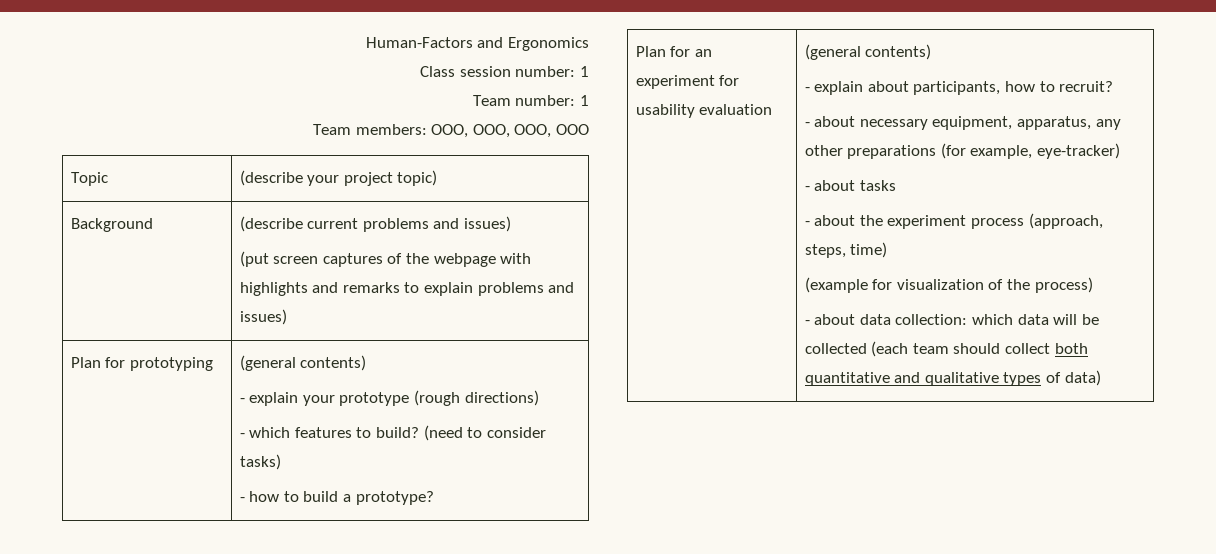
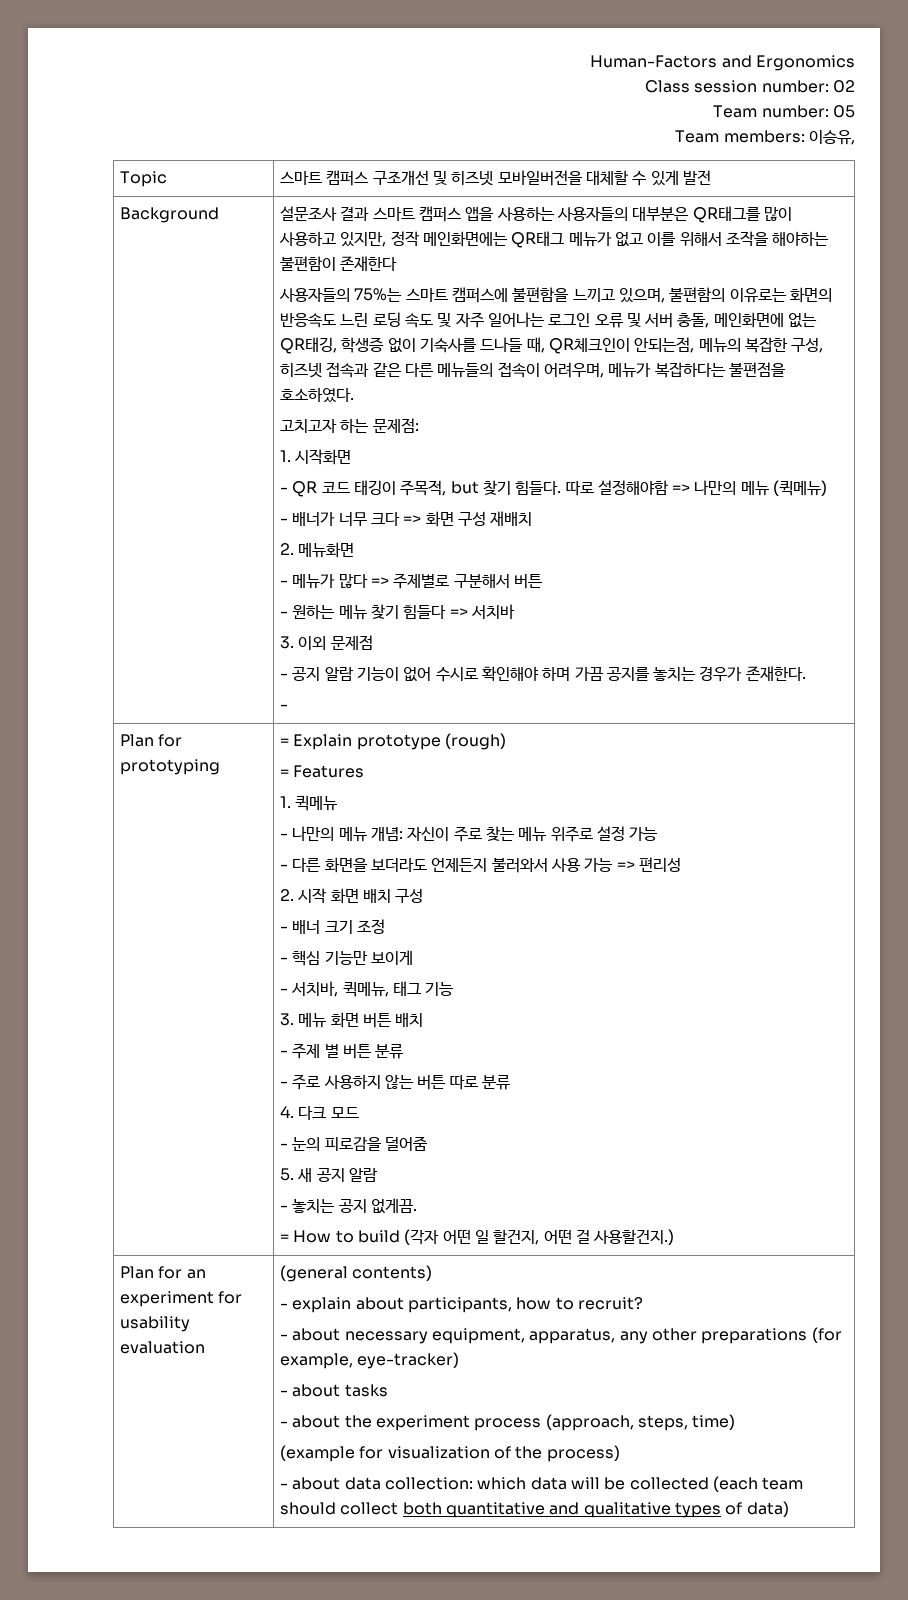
[580,66,589,77] 1 -> [833,80,856,93] 02
[580,95,589,106] 1 -> [833,105,856,118] 05
[431,124,589,138] [70,172,108,186] [239,170,438,186] [70,218,153,232] [239,216,511,232] [239,251,532,267] [239,282,575,296] [239,309,287,325] [70,357,213,371] [239,355,367,371] [239,390,539,406] [239,425,546,441] [239,454,281,470] [239,491,434,505] OOO, OOO, OOO, OOO // Topic | (describe your project topic) // Background | (describe current problems and issues) // (put screen captures of the webpage with highlights and remarks to explain problems and issues) // Plan for prototyping | (general contents) // - explain your prototype (rough directions) // - which features to build? (need to consider tasks) // - how to build a prototype? -> [809,130,856,145] [119,171,167,187] [279,170,711,186] [119,207,219,223] [279,206,792,223] [278,231,830,248] [279,256,398,271] [278,287,832,303] [279,312,818,328] [279,337,824,354] [279,362,786,378] [279,387,354,403] [279,418,419,433] [279,449,352,465] [279,480,828,497] [279,511,533,527] [279,542,355,558] [279,573,543,589] [279,604,515,620] [279,635,373,650] [279,666,806,682] [279,704,288,710] [119,734,183,747] [119,759,220,775] [279,733,506,750] [279,765,365,778] [279,796,338,811] [279,826,659,842] [279,857,681,873] [279,888,424,904] [279,919,385,934] [279,950,413,966] [279,981,455,997] [279,1012,424,1028] [279,1043,404,1059] [279,1074,510,1090] [279,1106,359,1120] [279,1136,428,1151] [279,1168,378,1182] [279,1198,417,1214] [279,1229,675,1245] 이승유, // Topic | 스마트 캠퍼스 구조개선 및 히즈넷 모바일버전을 대체할 수 있게 발전 // Background | 설문조사 결과 스마트 캠퍼스 앱을 사용하는 사용자들의 대부분은 QR태그를 많이 사용하고 있지만, 정작 메인화면에는 QR태그 메뉴가 없고 이를 위해서 조작을 해야하는 불편함이 존재한다 // 사용자들의 75%는 스마트 캠퍼스에 불편함을 느끼고 있으며, 불편함의 이유로는 화면의 반응속도 느린 로딩 속도 및 자주 일어나는 로그인 오류 및 서버 충돌, 메인화면에 없는 QR태깅, 학생증 없이 기숙사를 드나들 때, QR체크인이 안되는점, 메뉴의 복잡한 구성, 히즈넷 접속과 같은 다른 메뉴들의 접속이 어려우며, 메뉴가 복잡하다는 불편점을 호소하였다. // 고치고자 하는 문제점: // 1. 시작화면 // - QR 코드 태깅이 주목적, but 찾기 힘들다. 따로 설정해야함 => 나만의 메뉴 (퀵메뉴) // - 배너가 너무 크다 => 화면 구성 재배치 // 2. 메뉴화면 // - 메뉴가 많다 => 주제별로 구분해서 버튼 // - 원하는 메뉴 찾기 힘들다 => 서치바 // 3. 이외 문제점 // - 공지 알람 기능이 없어 수시로 확인해야 하며 가끔 공지를 놓치는 경우가 존재한다. // - // Plan for prototyping | = Explain prototype (rough) // = Features // 1. 퀵메뉴 // - 나만의 메뉴 개념: 자신이 주로 찾는 메뉴 위주로 설정 가능 // - 다른 화면을 보더라도 언제든지 불러와서 사용 가능 => 편리성 // 2. 시작 화면 배치 구성 // - 배너 크기 조정 // - 핵심 기능만 보이게 // - 서치바, 퀵메뉴, 태그 기능 // 3. 메뉴 화면 버튼 배치 // - 주제 별 버튼 분류 // - 주로 사용하지 않는 버튼 따로 분류 // 4. 다크 모드 // - 눈의 피로감을 덜어줌 // 5. 새 공지 알람 // - 놓치는 공지 없게끔. // = How to build (각자 어떤 일 할건지, 어떤 걸 사용할건지.)

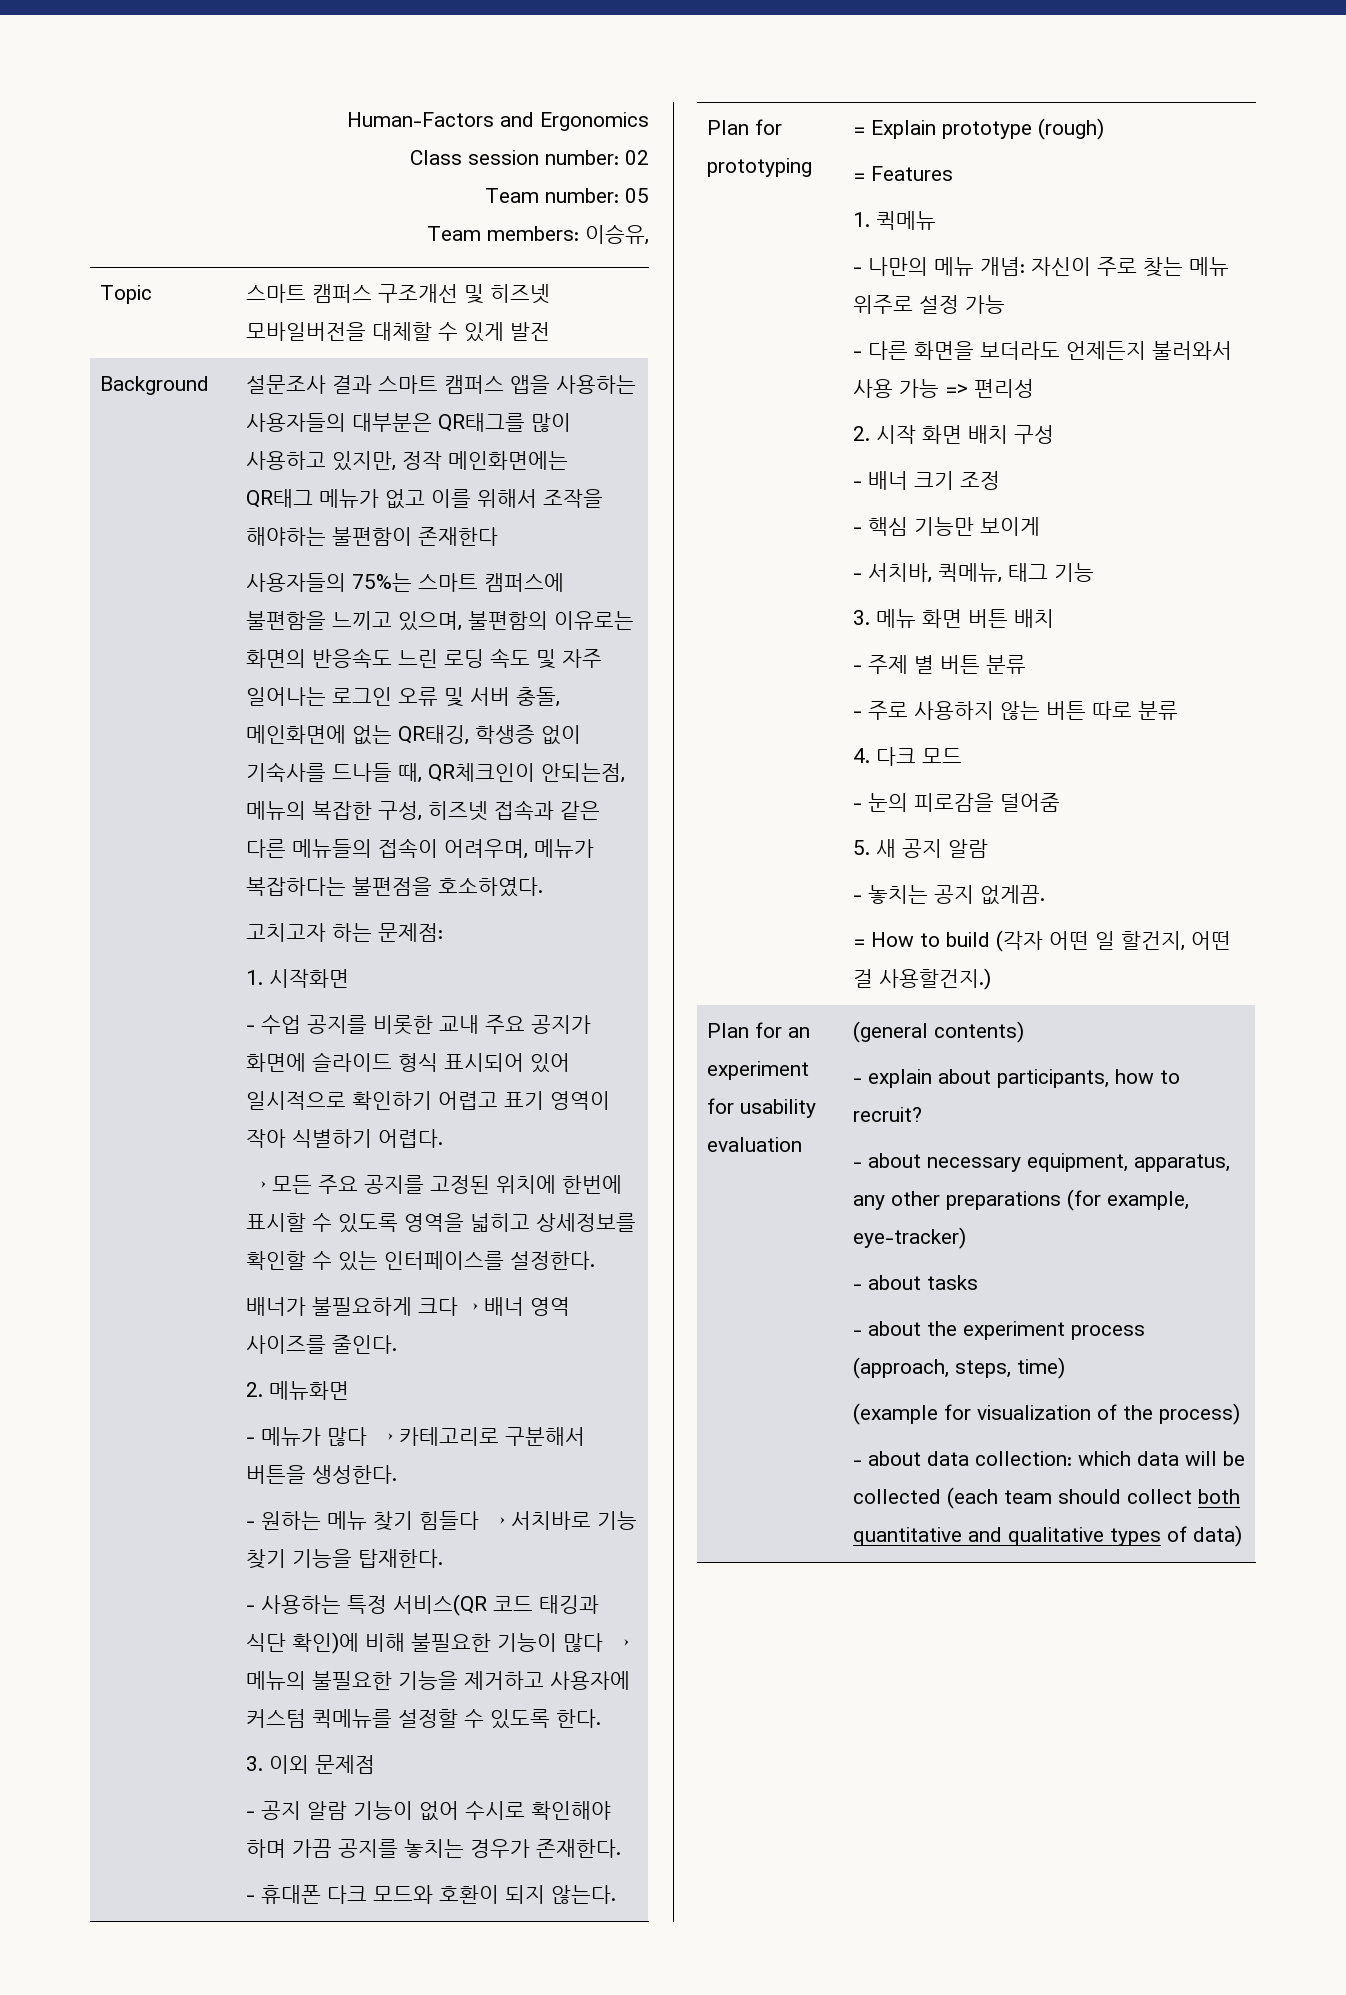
[292,480,828,497] [279,511,533,527] QR 코드 태깅이 주목적, but 찾기 힘들다. 따로 설정해야함 => 나만의 메뉴 (퀵메뉴) // - 배너가 너무 크다 => 화면 구성 재배치 -> [261,1015,592,1035] [246,1052,571,1073] [246,1091,611,1110] [246,1129,444,1148] [246,1175,623,1194] [246,1213,637,1233] [246,1251,596,1271] [246,1297,571,1316] [246,1335,398,1354] 수업 공지를 비롯한 교내 주요 공지가 화면에 슬라이드 형식 표시되어 있어 일시적으로 확인하기 어렵고 표기 영역이 작아 식별하기 어렵다. // → 모든 주요 공지를 고정된 위치에 한번에 표시할 수 있도록 영역을 넓히고 상세정보를 확인할 수 있는 인터페이스를 설정한다. // 배너가 불필요하게 크다→ 배너 영역 사이즈를 줄인다.
[370,573,543,589] => 주제별로 구분해서 버튼 -> [373,1427,586,1446] [246,1465,398,1484] → 카테고리로 구분해서 버튼을 생성한다.
[449,604,515,619] => 서치바 -> [485,1511,638,1530] [246,1549,444,1569] [246,1594,600,1616] [246,1632,630,1654] [246,1671,631,1690] [246,1709,602,1729] → 서치바로 기능 찾기 기능을 탑재한다. // - 사용하는 특정 서비스(QR 코드 태깅과 식단 확인)에 비해 불필요한 기능이 많다 → 메뉴의 불필요한 기능을 제거하고 사용자에 커스텀 퀵메뉴를 설정할 수 있도록 한다.
(288, 707) none -> [261,1885,617,1904] 휴대폰 다크 모드와 호환이 되지 않는다.

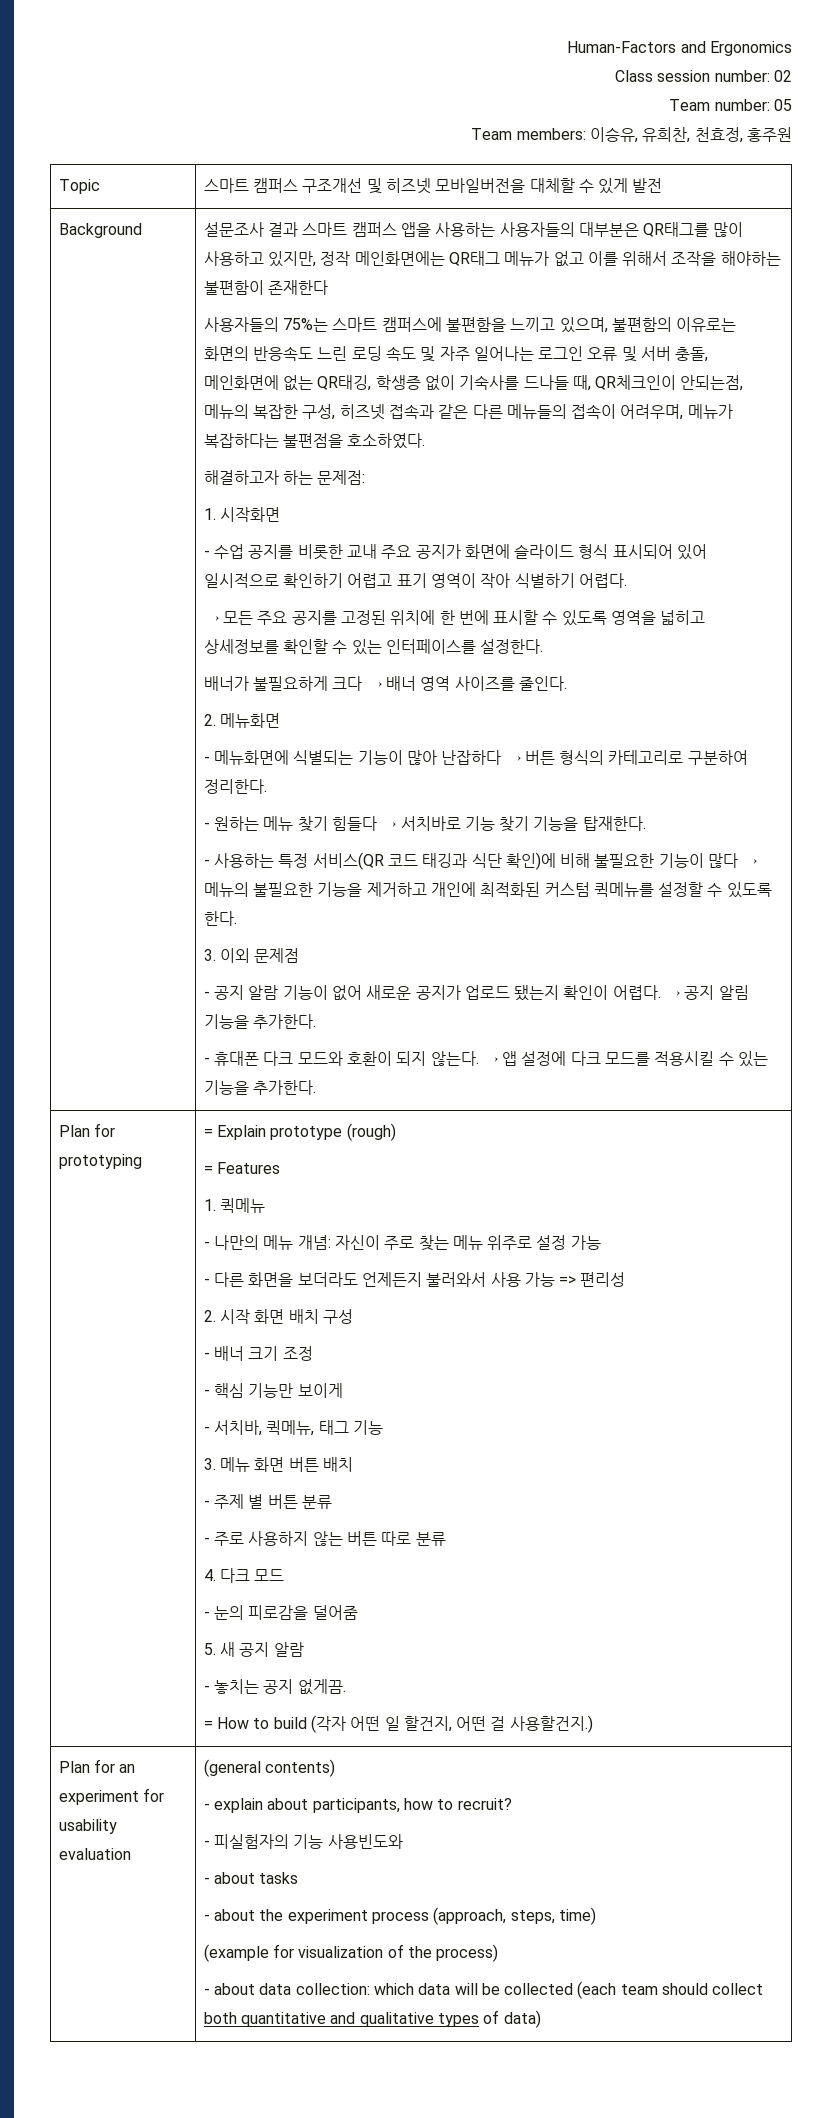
(649, 234) none -> [642,127,793,143] 유희찬, 천효정, 홍주원
[246,923,327,942] 고치고자 -> [203,470,279,485] 해결하고자
[562,1175,623,1194] 한번에 -> [439,610,489,625] 한 번에
[418,1297,479,1316] 크다→ -> [332,676,382,691] 크다 →
[261,1427,586,1446] [246,1465,398,1484] 메뉴가 많다 → 카테고리로 구분해서 버튼을 생성한다. -> [213,750,748,765] [203,779,267,794] 메뉴화면에 식별되는 기능이 많아 난잡하다 → 버튼 형식의 카테고리로 구분하여 정리한다.
[550,1671,631,1690] 사용자에 -> [430,882,541,897] 개인에 최적화된
[465,1801,612,1820] [246,1839,622,1858] 수시로 확인해야 하며 가끔 공지를 놓치는 경우가 존재한다. -> [366,985,749,1001] [203,1014,316,1029] 새로운 공지가 업로드 됐는지 확인이 어렵다. → 공지 알림 기능을 추가한다.
(617, 1894) none -> [482,1051,769,1067] [203,1080,316,1095] → 앱 설정에 다크 모드를 적용시킬 수 있는 기능을 추가한다.
[868,1153,1231,1172] [853,1189,1190,1211] [853,1227,967,1249] about necessary equipment, apparatus, any other preparations (for example, eye-tracker) -> [213,1834,403,1849] 피실험자의 기능 사용빈도와

